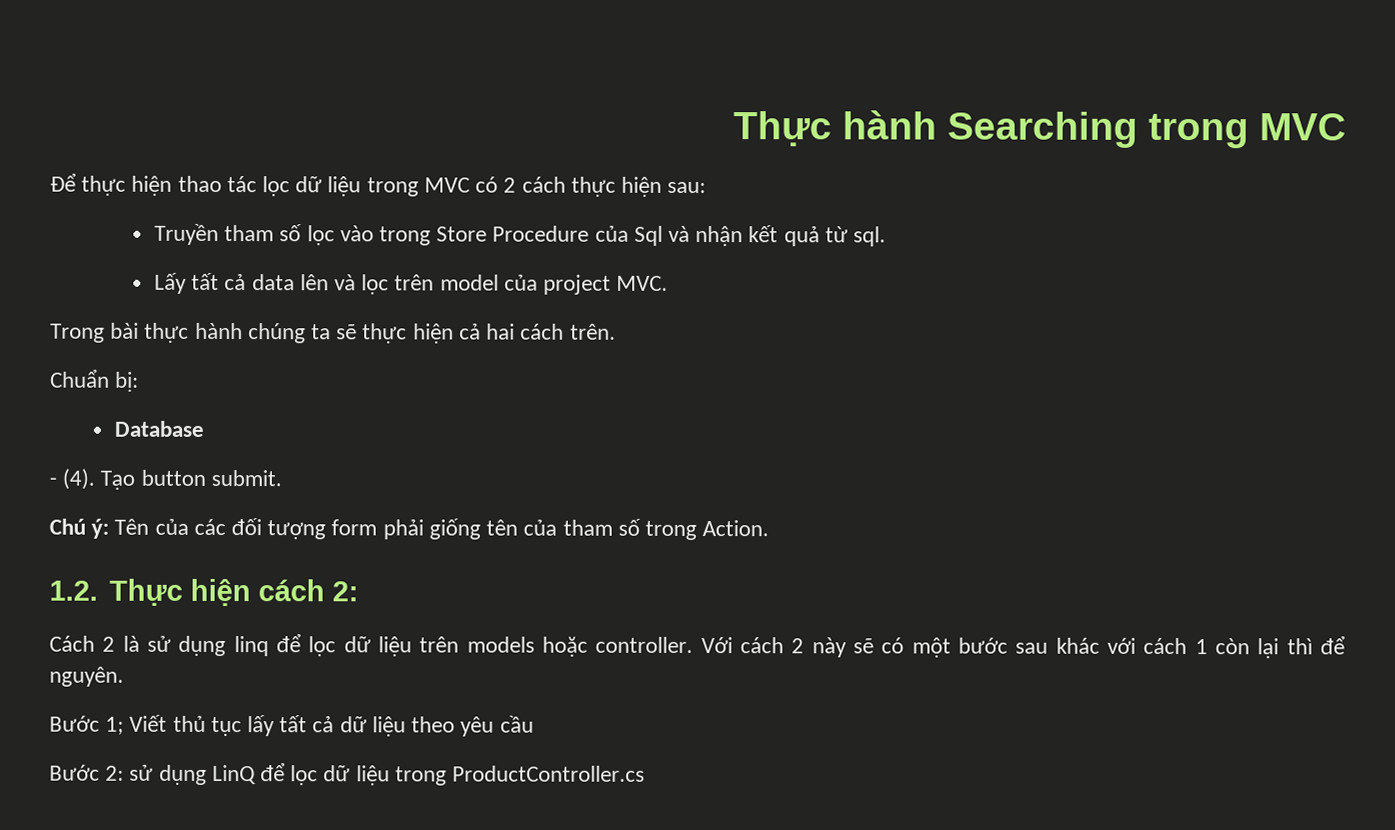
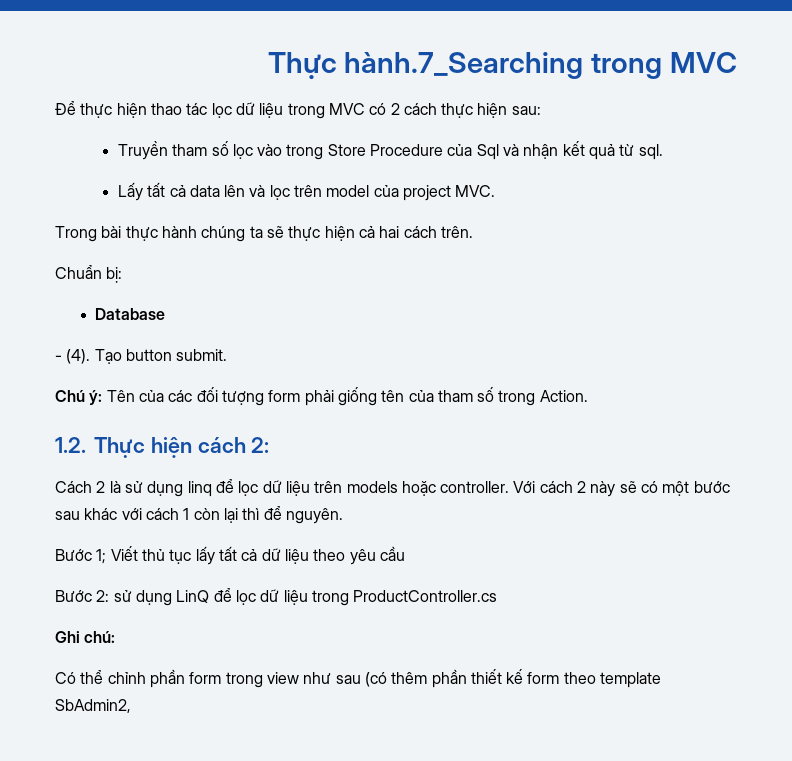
[733,110,1138,148] Thực hành Searching -> [267,52,584,80] Thực hành.7_Searching
(646, 773) none -> [55,631,116,643] [55,669,662,688] [55,699,131,713] // Ghi chú: // Có thể chỉnh phần form trong view như sau (có thêm phần thiết kế form theo template SbAdmin2,

